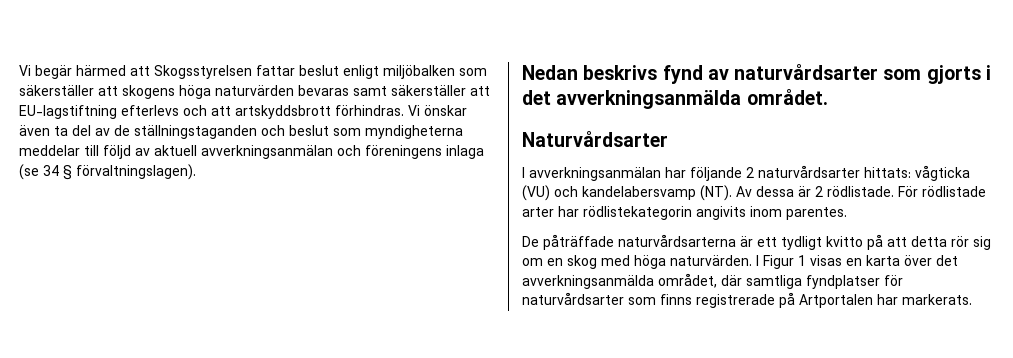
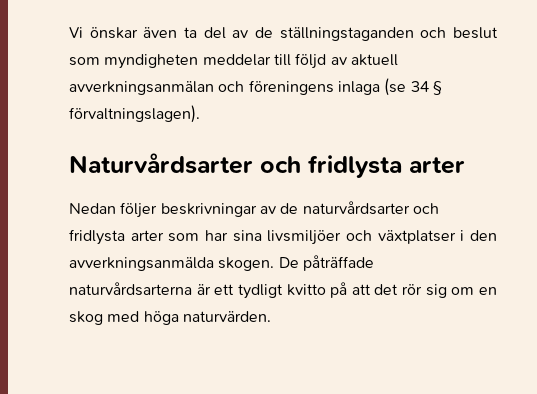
[19,65,487,79] [19,85,490,99] [19,105,420,119] Vi begär härmed att Skogsstyrelsen fattar beslut enligt miljöbalken som säkerställer att skogens höga naturvärden bevaras samt säkerställer att EU-lagstiftning efterlevs och att artskyddsbrott förhindras. Vi -> [69,27,83,38] Vi
[365,125,463,139] myndigheterna -> [104,54,199,69] myndigheten
[522,64,991,84] [522,89,828,109] [522,131,668,147] [522,165,970,181] [522,185,986,201] [522,206,847,220] Nedan beskrivs fynd av naturvårdsarter som gjorts i det avverkningsanmälda området. // Naturvårdsarter // I avverkningsanmälan har följande 2 naturvårdsarter hittats: vågticka (VU) och kandelabersvamp (NT). Av dessa är 2 rödlistade. För rödlistade arter har rödlistekategorin angivits inom parentes. // -> [69,153,465,178] [69,201,439,218] [69,229,498,245] [69,257,275,271] Naturvårdsarter och fridlysta arter // Nedan följer beskrivningar av de naturvårdsarter och fridlysta arter som har sina livsmiljöer och växtplatser i den avverkningsanmälda skogen.
[911,236,947,247] detta -> [374,284,399,295] det
[756,255,958,269] [522,273,903,289] [522,292,972,308] I Figur 1 visas en karta över det avverkningsanmälda området, där samtliga fyndplatser för naturvårdsarter som finns registrerade på Artportalen har markerats. -> (271, 316) none

